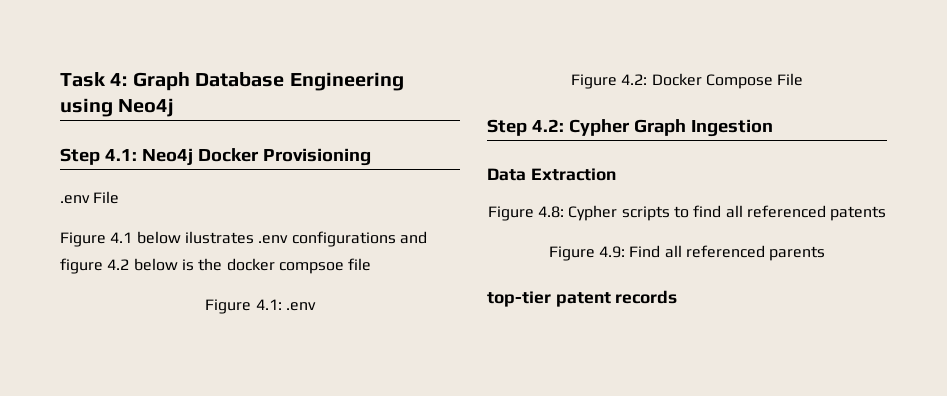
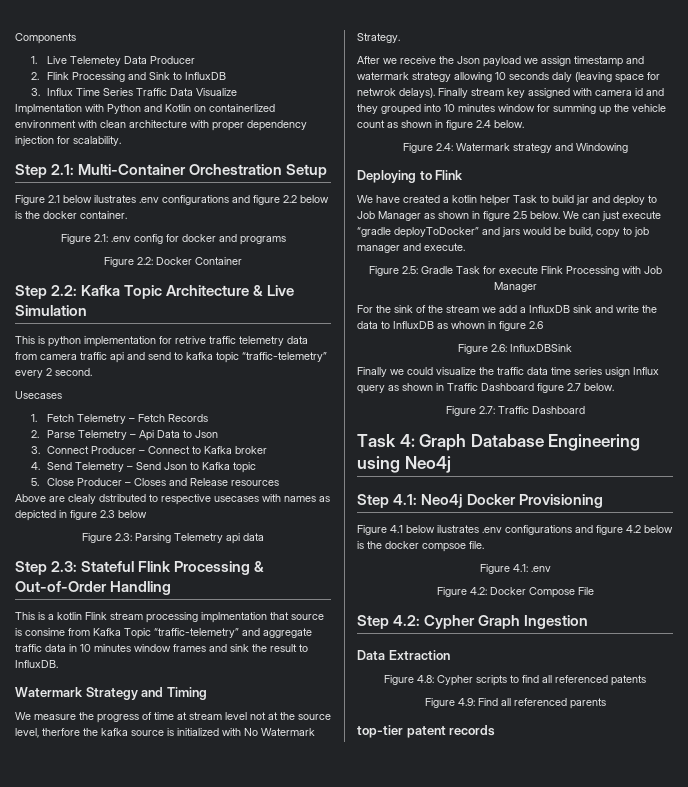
(60, 79) none -> [15,33,76,44] [31,56,196,66] [31,72,227,82] [31,88,238,96] [15,104,275,115] [15,120,307,131] [15,136,121,146] [15,164,328,178] [15,195,329,205] [15,211,127,219] [60,234,286,245] [104,257,242,267] [15,285,295,299] [15,305,87,316] [15,336,308,347] [15,352,327,363] [15,368,92,378] [15,391,62,399] [31,414,209,424] [31,430,219,441] [31,446,268,454] [31,462,257,473] [31,478,280,486] [15,494,330,505] [15,510,147,521] [82,533,264,544] [15,561,265,575] [15,581,172,595] [15,612,324,623] [15,628,312,639] [15,644,308,652] [15,660,58,668] [15,687,207,700] [15,712,331,723] [15,728,315,738] [357,33,400,43] [357,56,644,67] [357,72,660,83] [357,88,664,98] [357,104,666,115] [357,120,524,130] [402,143,628,153] [357,170,464,183] [357,195,657,206] [357,211,661,221] [357,227,649,238] [357,243,465,253] [368,266,662,276] [493,282,537,292] [357,305,657,313] [357,321,543,331] [458,344,572,354] [357,367,659,377] [357,383,614,394] [445,406,585,416] Components // 1. Live Telemetey Data Producer // 2. Flink Processing and Sink to InfluxDB // 3. Influx Time Series Traffic Data Visualize // Implmentation with Python and Kotlin on containerlized environment with clean architecture with proper dependency injection for scalability. // Step 2.1: Multi-Container Orchestration Setup // Figure 2.1 below ilustrates .env configurations and figure 2.2 below is the docker container. // Figure 2.1: .env config for docker and programs // Figure 2.2: Docker Container // Step 2.2: Kafka Topic Architecture & Live Simulation // This is python implementation for retrive traffic telemetry data from camera traffic api and send to kafka topic “traffic-telemetry” every 2 second. // Usecases // 1. Fetch Telemetry – Fetch Records // 2. Parse Telemetry – Api Data to Json // 3. Connect Producer – Connect to Kafka broker // 4. Send Telemetry – Send Json to Kafka topic // 5. Close Producer – Closes and Release resources // Above are clealy dstributed to respective usecases with names as depicted in figure 2.3 below // Figure 2.3: Parsing Telemetry api data // Step 2.3: Stateful Flink Processing & Out-of-Order Handling // This is a kotlin Flink stream processing implmentation that source is consime from Kafka Topic “traffic-telemetry” and aggregate traffic data in 10 minutes window frames and sink the result to InfluxDB. // Watermark Strategy and Timing // We measure the progress of time at stream level not at the source level, therfore the kafka source is initialized with No Watermark Strategy. // After we receive the Json payload we assign timestamp and watermark strategy allowing 10 seconds daly (leaving space for netwrok delays). Finally stream key assigned with camera id and they grouped into 10 minutes window for summing up the vehicle count as shown in figure 2.4 below. // Figure 2.4: Watermark strategy and Windowing // Deploying to Flink // We have created a kotlin helper Task to build jar and deploy to Job Manager as shown in figure 2.5 below. We can just execute “gradle deployToDocker” and jars would be build, copy to job manager and execute. // Figure 2.5: Gradle Task for execute Flink Processing with Job Manager // For the sink of the stream we add a InfluxDB sink and write the data to InfluxDB as whown in figure 2.6 // Figure 2.6: InfluxDBSink // Finally we could visualize the traffic data time series usign Influx query as shown in Traffic Dashboard figure 2.7 below. // Figure 2.7: Traffic Dashboard //
[60,191,120,204] // .env File -> (604, 501) none
[348,258,372,271] file -> [469,541,484,549] file.

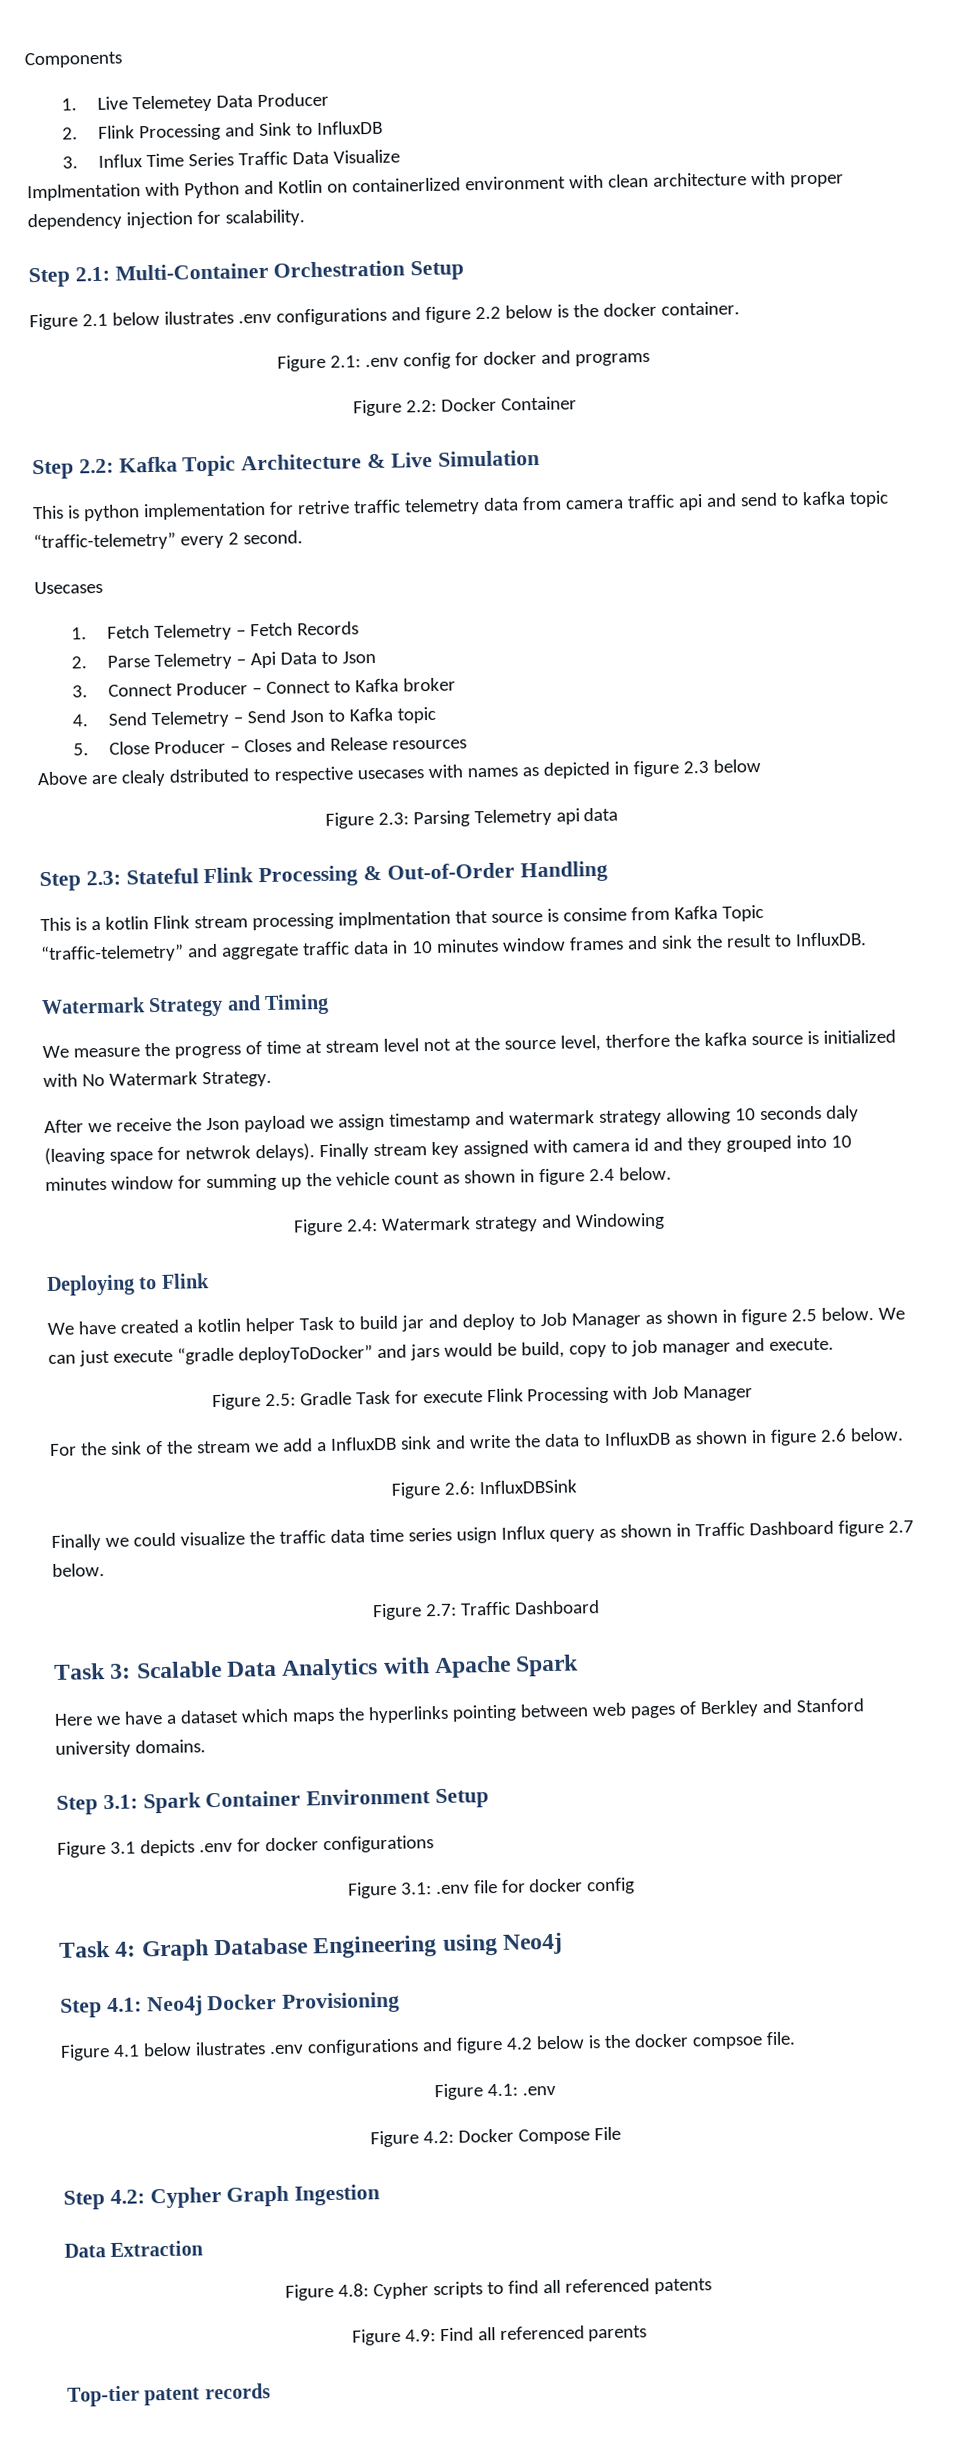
[451,321,485,329] whown -> [694,1430,748,1445] shown
(543, 325) none -> [849,1427,904,1442] below.
(585, 410) none -> [53,1654,580,1681] [54,1698,864,1726] [55,1739,206,1758] [56,1788,490,1815] [57,1835,434,1858] [347,1877,636,1899] // Task 3: Scalable Data Analytics with Apache Spark // Here we have a dataset which maps the hyperlinks pointing between web pages of Berkley and Stanford university domains. // Step 3.1: Spark Container Environment Setup // Figure 3.1 depicts .env for docker configurations // Figure 3.1: .env file for docker config
[357,725,403,738] top-tier -> [67,2385,140,2407] Top-tier

